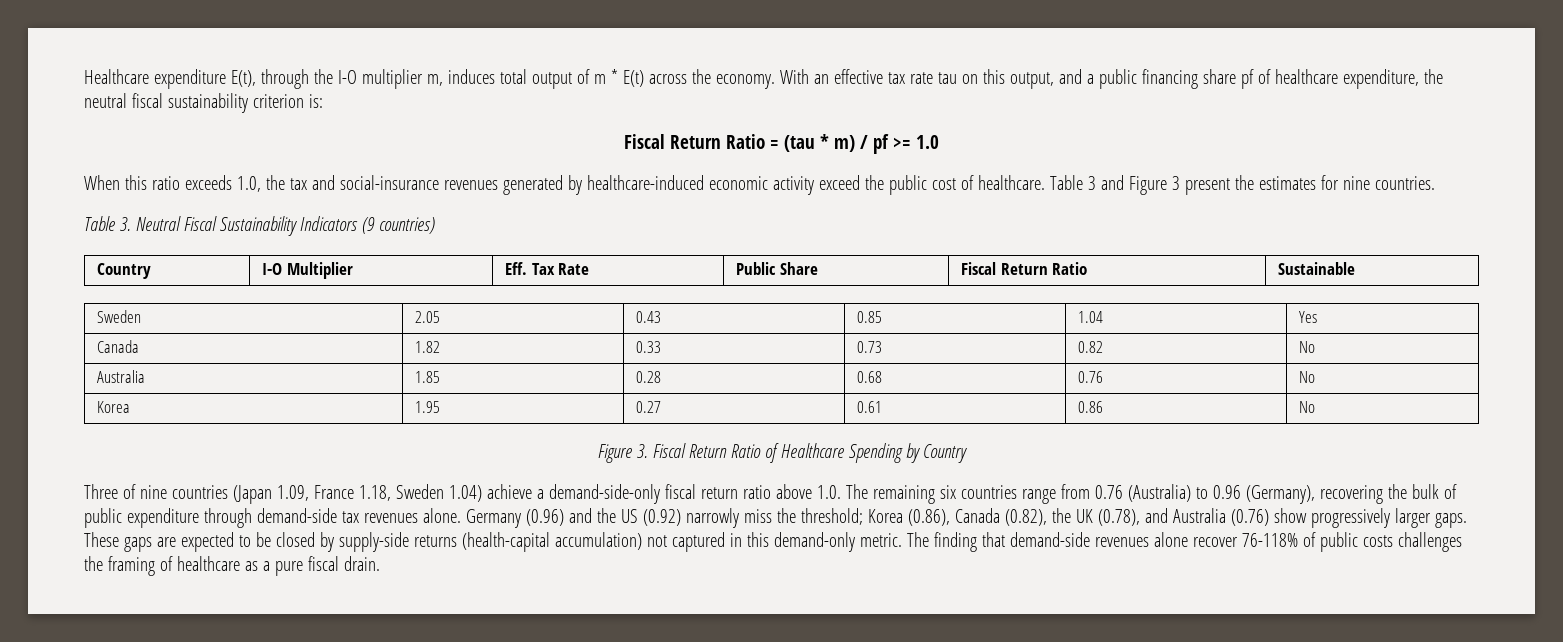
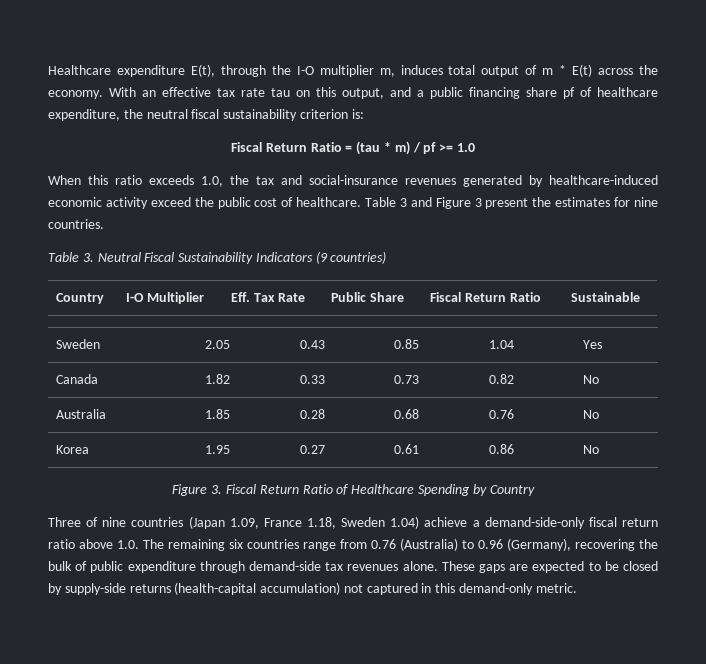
[465,508,1467,528] Germany (0.96) and the US (0.92) narrowly miss the threshold; Korea (0.86), Canada (0.82), the UK (0.78), and Australia (0.76) show progressively larger gaps. -> (438, 566) none
[906,532,1462,552] [84,556,380,576] The finding that demand-side revenues alone recover 76-118% of public costs challenges the framing of healthcare as a pure fiscal drain. -> (577, 588) none

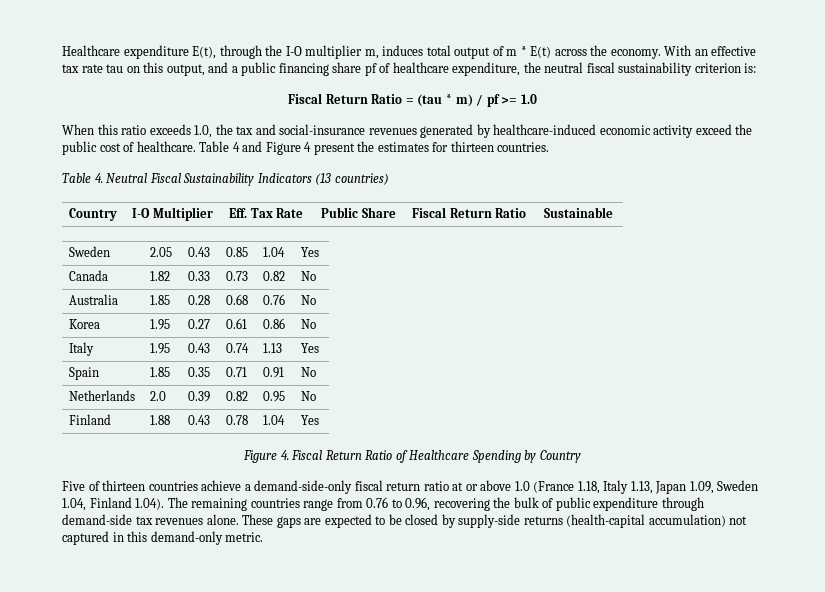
[399,198,407,207] 3 -> [232,142,240,152] 4
[474,198,482,207] 3 -> [304,142,312,152] 4
[633,197,658,207] nine -> [450,141,494,152] thirteen
[82,253,94,262] 3. -> [94,173,103,183] 4.
[315,251,328,264] (9 -> [315,173,332,185] (13
[172,484,223,496] // Figure 3. -> [69,342,95,356] [150,343,171,354] [188,343,211,353] [226,343,250,353] [263,343,283,353] [301,343,320,353] [69,367,100,380] [150,367,171,377] [188,367,211,377] [226,367,248,377] [263,367,285,378] [301,367,317,377] [69,390,136,401] [150,391,167,401] [188,391,211,402] [226,391,249,401] [263,391,286,402] [301,391,317,401] [69,414,112,425] [150,415,171,425] [188,415,211,425] [226,415,249,425] [263,415,286,425] [301,415,320,425] [243,450,289,463] // Italy | 1.95 | 0.43 | 0.74 | 1.13 | Yes // Spain | 1.85 | 0.35 | 0.71 | 0.91 | No // Netherlands | 2.0 | 0.39 | 0.82 | 0.95 | No // Finland | 1.88 | 0.43 | 0.78 | 1.04 | Yes // Figure 4.
[48,516,420,529] Three of nine countries (Japan 1.09, France 1.18, Sweden 1.04) -> [62,480,198,491] Five of thirteen countries
[79,539,139,549] above 1.0. -> [452,480,759,494] [62,497,165,511] at or above 1.0 (France 1.18, Italy 1.13, Japan 1.09, Sweden 1.04, Finland 1.04).
[229,539,243,549] six -> (248, 504) none
[400,538,571,551] (Australia) to 0.96 (Germany), -> [391,497,431,511] to 0.96,

